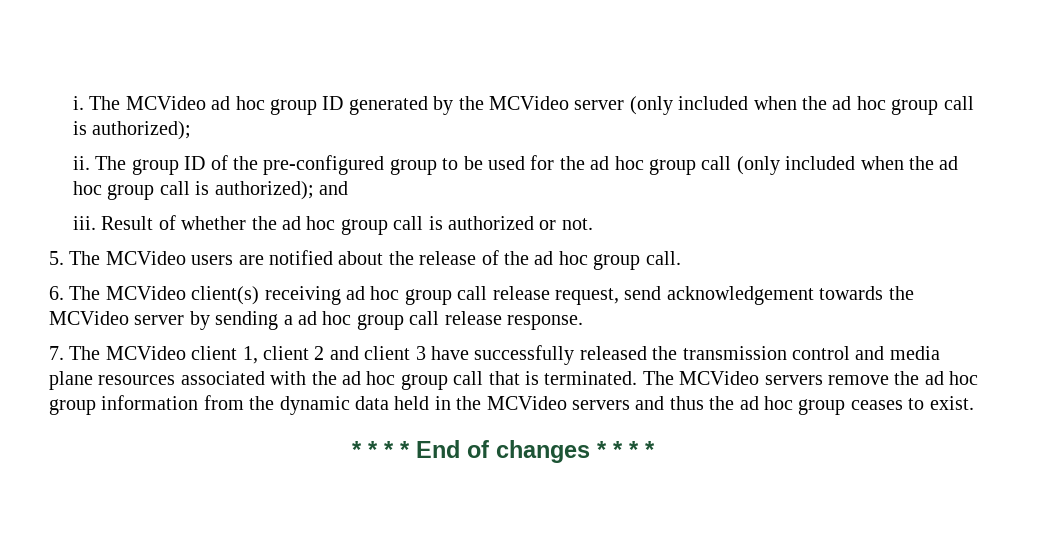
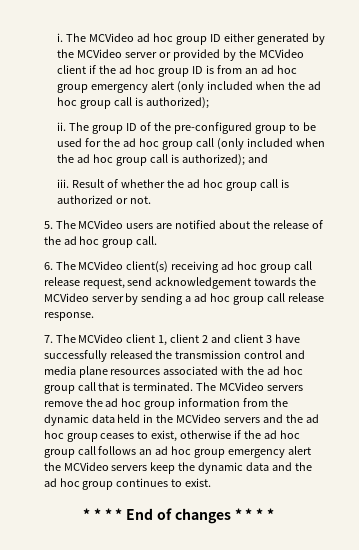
(344, 103) none -> [223,33,255,42] either
(625, 105) none -> [158,49,304,61] [57,65,297,77] [57,81,174,93] or provided by the MCVideo client if the ad hoc group ID is from an ad hoc group emergency alert
[669,396,704,410] thus -> (284, 418) none
(925, 404) none -> [151,430,301,442] [43,446,312,458] [43,462,313,474] [43,478,183,490] exist, otherwise if the ad hoc group call follows an ad hoc group emergency alert the MCVideo servers keep the dynamic data and the ad hoc group continues to

